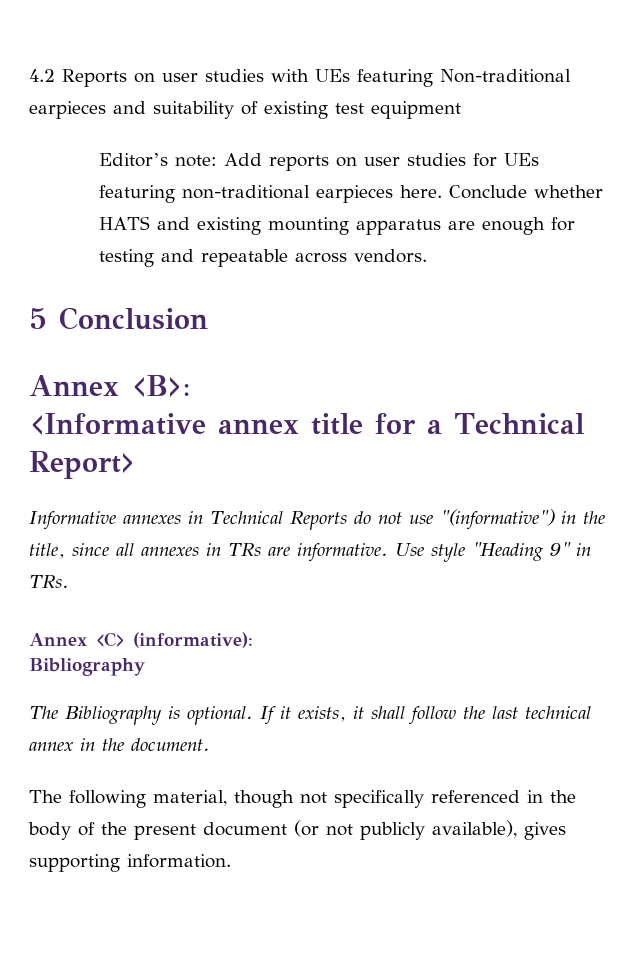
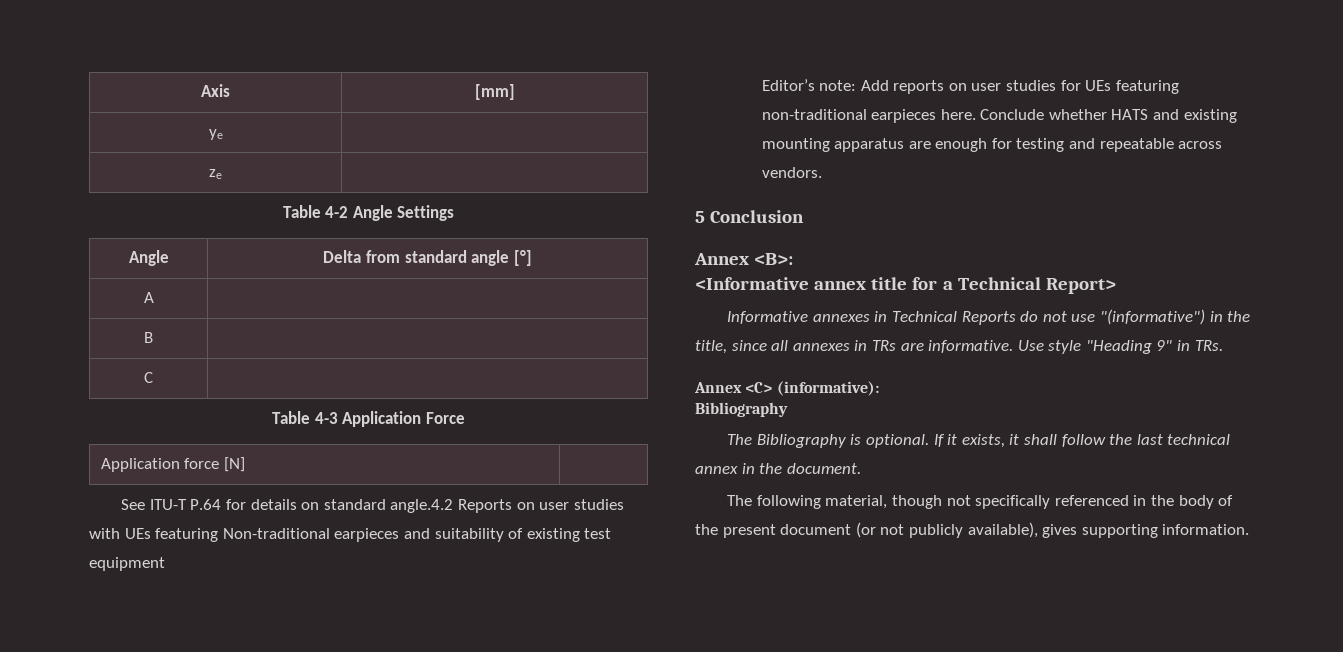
[29,69,55,82] 4.2 -> [201,84,230,97] [474,84,515,100] [208,129,223,140] [209,169,222,179] [282,205,455,221] [128,250,169,266] [323,250,532,266] [143,292,154,303] [144,332,153,343] [144,372,153,383] [272,411,465,427] [100,457,245,472] [121,499,454,513] Axis | [mm] // ye | // ze | // Table 4-2 Angle Settings // Angle | Delta from standard angle [°] // A | // B | // C | // Table 4-3 Application Force // Application force [N] | // See ITU-T P.64 for details on standard angle.4.2

